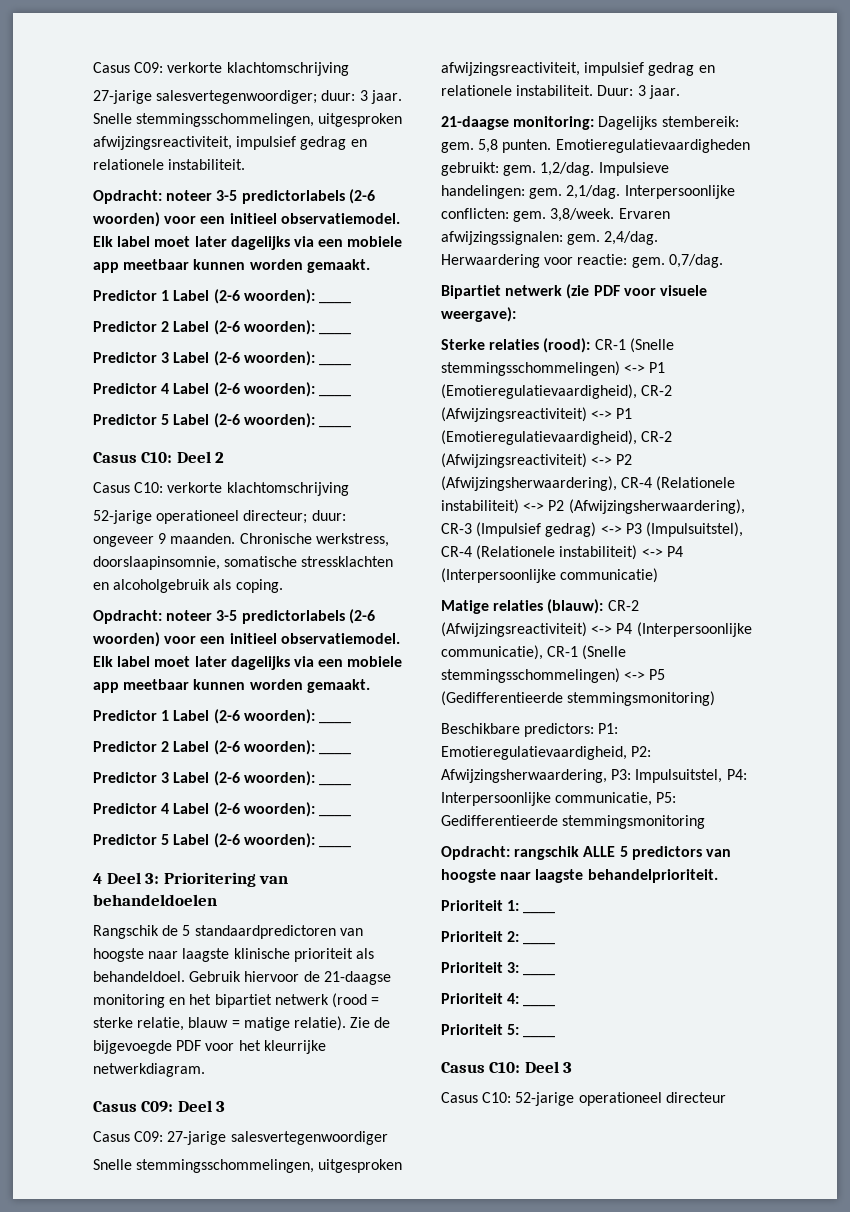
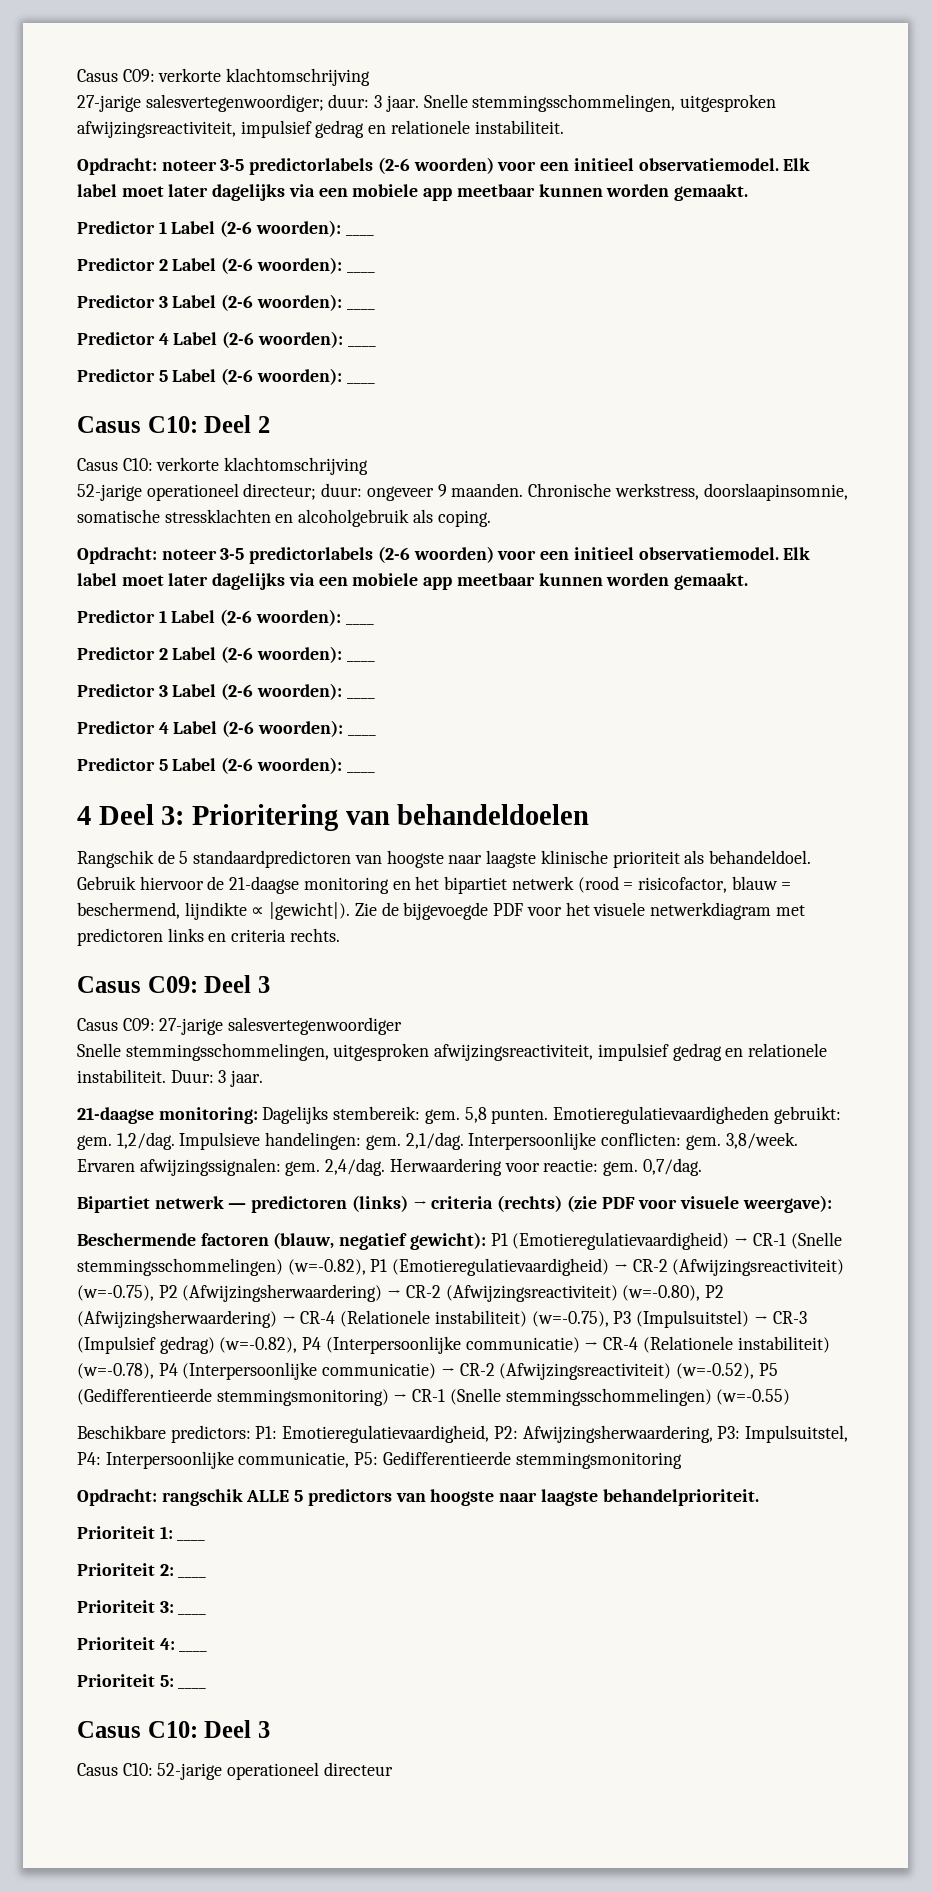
[93,1016,346,1031] sterke relatie, blauw = matige relatie). -> [637,876,792,893] [77,902,351,920] risicofactor, blauw = beschermend, lijndikte ∝ |gewicht|).
[263,1040,326,1054] [93,1063,205,1077] kleurrijke netwerkdiagram. -> [593,902,805,920] [77,928,340,946] visuele netwerkdiagram met predictoren links en criteria rechts.
(563, 290) none -> [228,1195,563,1213] — predictoren (links) → criteria (rechts)
[441,338,674,353] [441,361,666,376] [441,384,673,399] [441,407,633,422] [441,430,673,445] [441,453,633,468] [441,476,736,491] [441,499,745,514] [441,522,743,537] [441,545,683,560] [441,568,659,583] [441,599,639,614] [441,622,752,637] [441,645,627,660] [441,668,666,683] [441,691,716,706] Sterke relaties (rood): CR-1 (Snelle stemmingsschommelingen) <-> P1 (Emotieregulatievaardigheid), CR-2 (Afwijzingsreactiviteit) <-> P1 (Emotieregulatievaardigheid), CR-2 (Afwijzingsreactiviteit) <-> P2 (Afwijzingsherwaardering), CR-4 (Relationele instabiliteit) <-> P2 (Afwijzingsherwaardering), CR-3 (Impulsief gedrag) <-> P3 (Impulsuitstel), CR-4 (Relationele instabiliteit) <-> P4 (Interpersoonlijke communicatie) // Matige relaties (blauw): CR-2 (Afwijzingsreactiviteit) <-> P4 (Interpersoonlijke communicatie), CR-1 (Snelle stemmingsschommelingen) <-> P5 (Gedifferentieerde stemmingsmonitoring) -> [77,1232,842,1250] [77,1258,845,1276] [77,1284,725,1302] [77,1310,807,1328] [77,1336,830,1354] [77,1362,778,1380] [77,1388,791,1406] Beschermende factoren (blauw, negatief gewicht): P1 (Emotieregulatievaardigheid) → CR-1 (Snelle stemmingsschommelingen) (w=-0.82), P1 (Emotieregulatievaardigheid) → CR-2 (Afwijzingsreactiviteit) (w=-0.75), P2 (Afwijzingsherwaardering) → CR-2 (Afwijzingsreactiviteit) (w=-0.80), P2 (Afwijzingsherwaardering) → CR-4 (Relationele instabiliteit) (w=-0.75), P3 (Impulsuitstel) → CR-3 (Impulsief gedrag) (w=-0.82), P4 (Interpersoonlijke communicatie) → CR-4 (Relationele instabiliteit) (w=-0.78), P4 (Interpersoonlijke communicatie) → CR-2 (Afwijzingsreactiviteit) (w=-0.52), P5 (Gedifferentieerde stemmingsmonitoring) → CR-1 (Snelle stemmingsschommelingen) (w=-0.55)

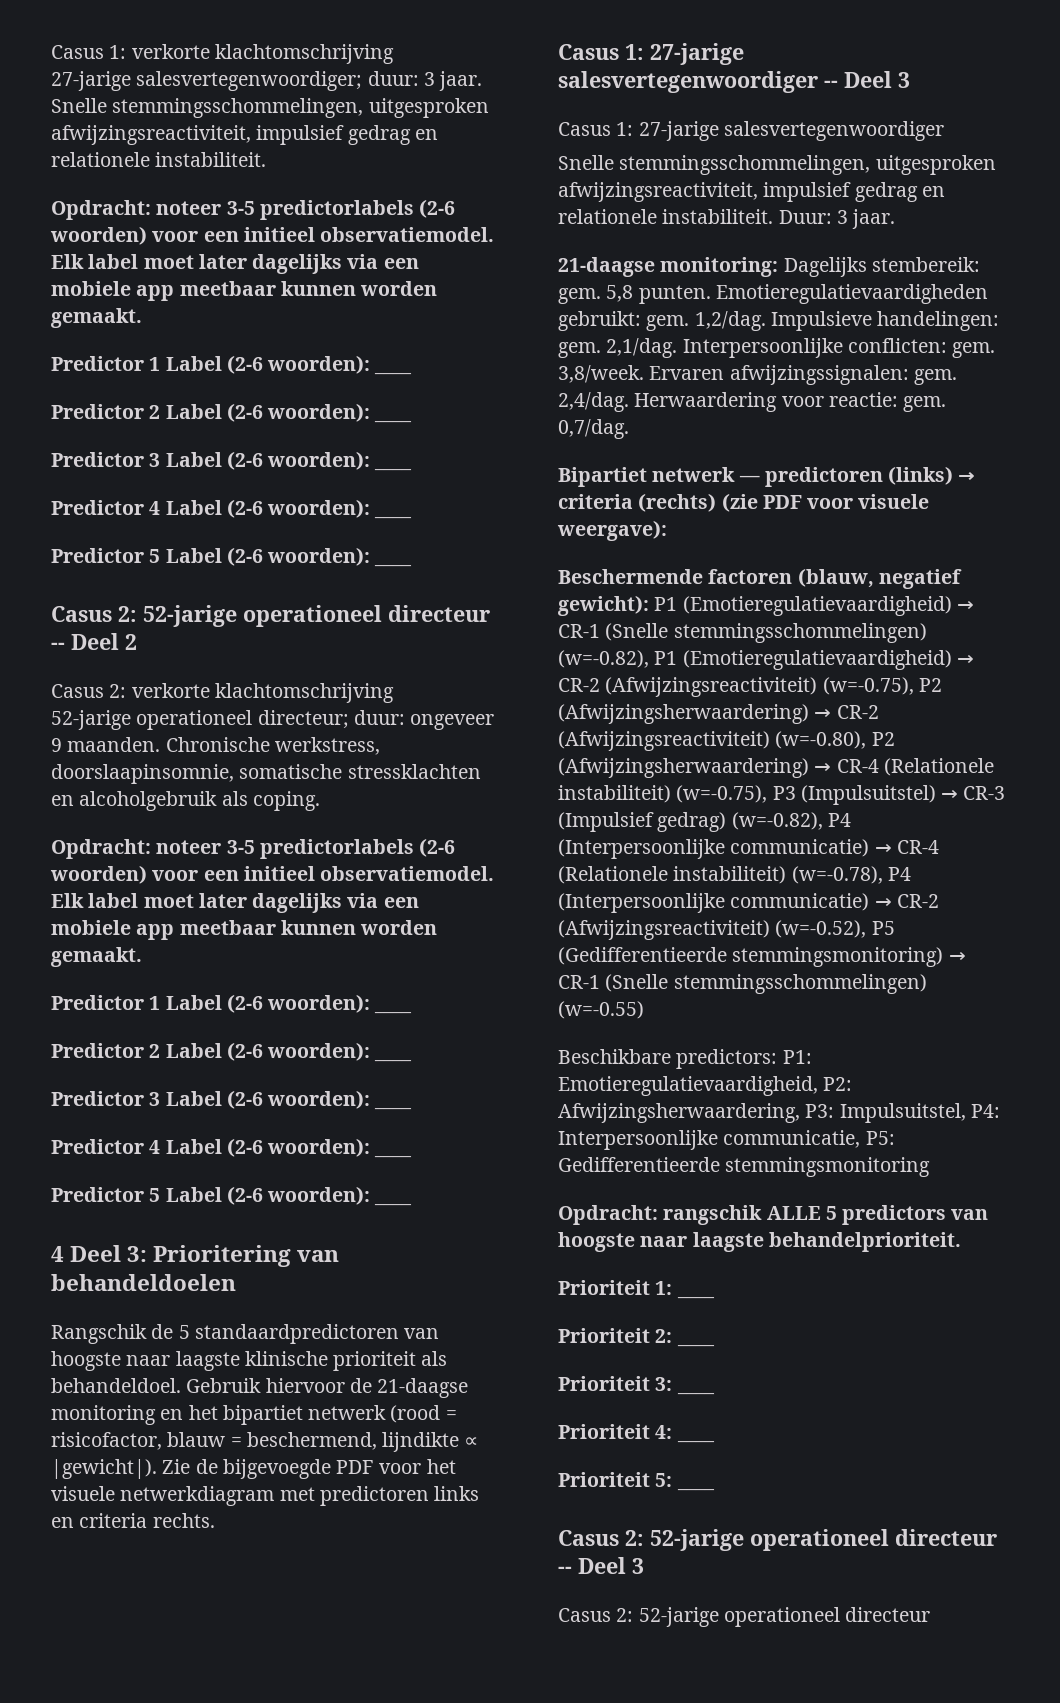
[77,69,155,82] Casus C09: -> [51,45,127,59] Casus 1:
[147,416,198,433] C10: -> [118,605,490,627] [51,642,65,650] 2: 52-jarige operationeel directeur --
[122,458,153,471] C10: -> [109,684,127,698] 2:
[147,975,270,993] [77,1018,155,1031] C09: Deel 3 // Casus C09: -> [625,43,744,65] [558,71,910,93] [558,122,634,136] 1: 27-jarige salesvertegenwoordiger -- Deel 3 // Casus 1:
[147,1720,270,1738] [77,1763,153,1776] C10: Deel 3 // Casus C10: -> [625,1529,997,1551] [558,1557,644,1574] [558,1608,634,1622] 2: 52-jarige operationeel directeur -- Deel 3 // Casus 2:

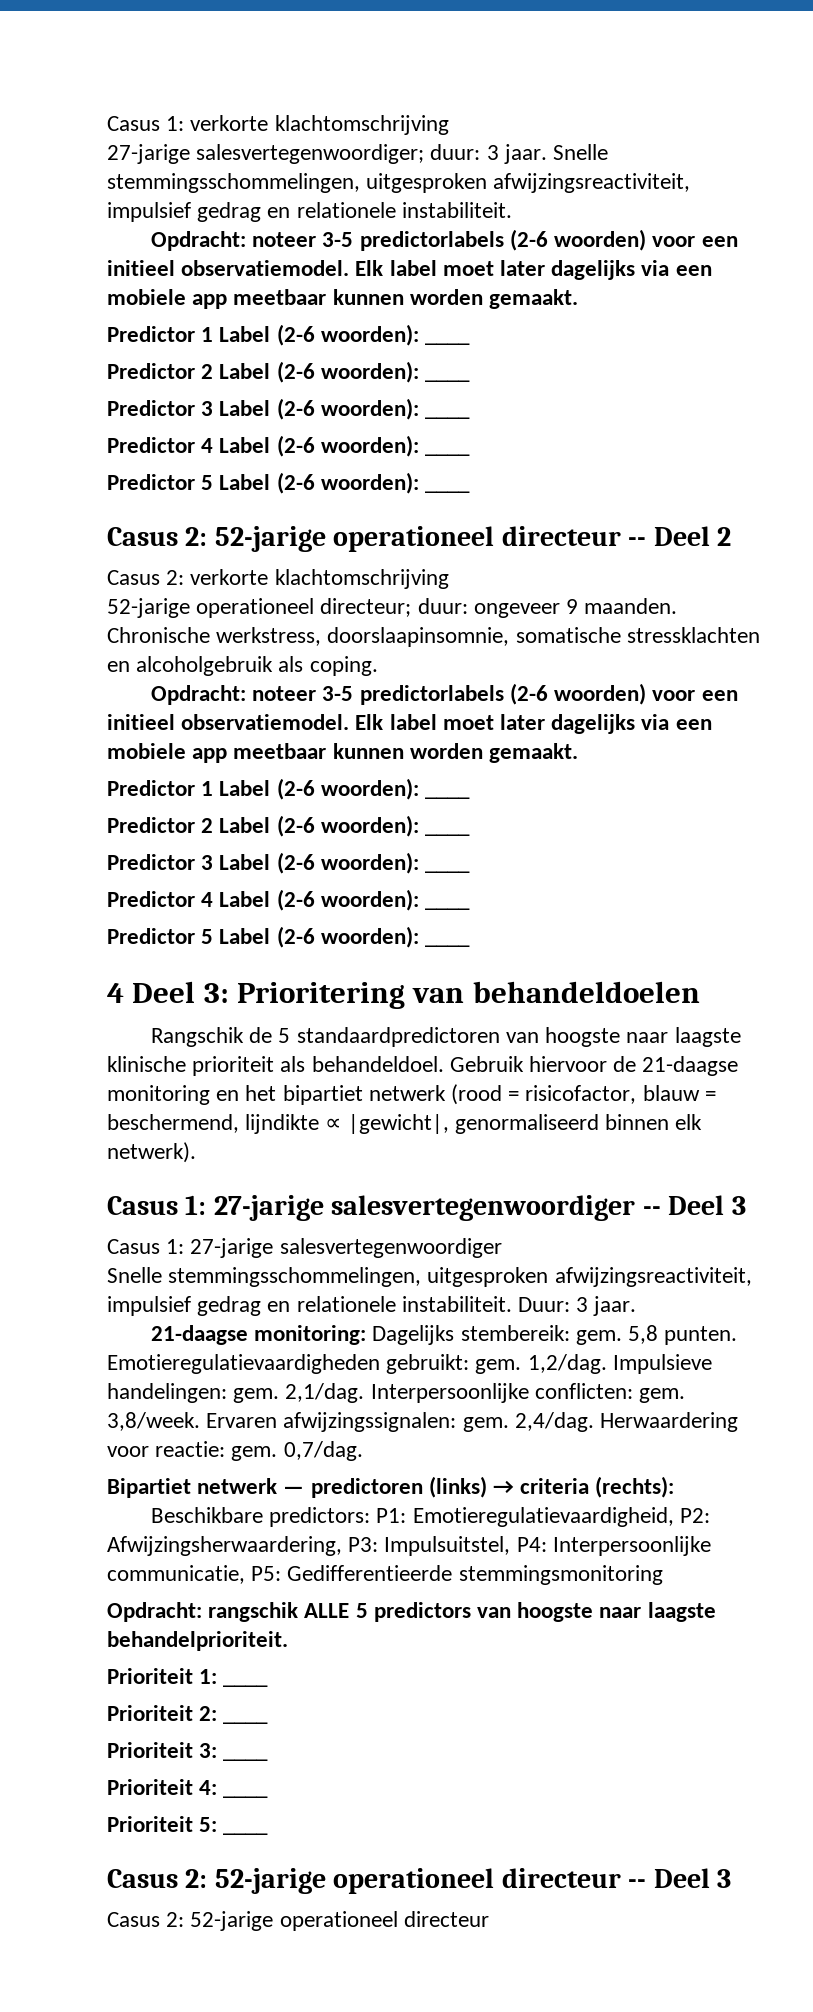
[51,1459,456,1479] [51,1486,480,1506] [51,1513,215,1528] |gewicht|). Zie de bijgevoegde PDF voor het visuele netwerkdiagram met predictoren links en criteria rechts. -> [347,1114,703,1134] [107,1142,196,1163] |gewicht|, genormaliseerd binnen elk netwerk).
[638,493,930,512] [557,520,667,541] [558,568,962,589] [558,595,974,616] [558,623,927,643] [558,650,974,670] [558,677,942,697] [558,704,879,724] [558,731,895,751] [558,758,994,778] [558,785,1006,805] [558,812,851,832] [558,839,939,859] [558,866,911,884] [558,893,939,913] [558,920,895,940] [558,947,966,967] [558,974,927,994] [558,1001,644,1019] (rechts) (zie PDF voor visuele weergave): // Beschermende factoren (blauw, negatief gewicht): P1 (Emotieregulatievaardigheid) → CR-1 (Snelle stemmingsschommelingen) (w=-0.82), P1 (Emotieregulatievaardigheid) → CR-2 (Afwijzingsreactiviteit) (w=-0.75), P2 (Afwijzingsherwaardering) → CR-2 (Afwijzingsreactiviteit) (w=-0.80), P2 (Afwijzingsherwaardering) → CR-4 (Relationele instabiliteit) (w=-0.75), P3 (Impulsuitstel) → CR-3 (Impulsief gedrag) (w=-0.82), P4 (Interpersoonlijke communicatie) → CR-4 (Relationele instabiliteit) (w=-0.78), P4 (Interpersoonlijke communicatie) → CR-2 (Afwijzingsreactiviteit) (w=-0.52), P5 (Gedifferentieerde stemmingsmonitoring) → CR-1 (Snelle stemmingsschommelingen) (w=-0.55) -> [595,1476,675,1498] (rechts):

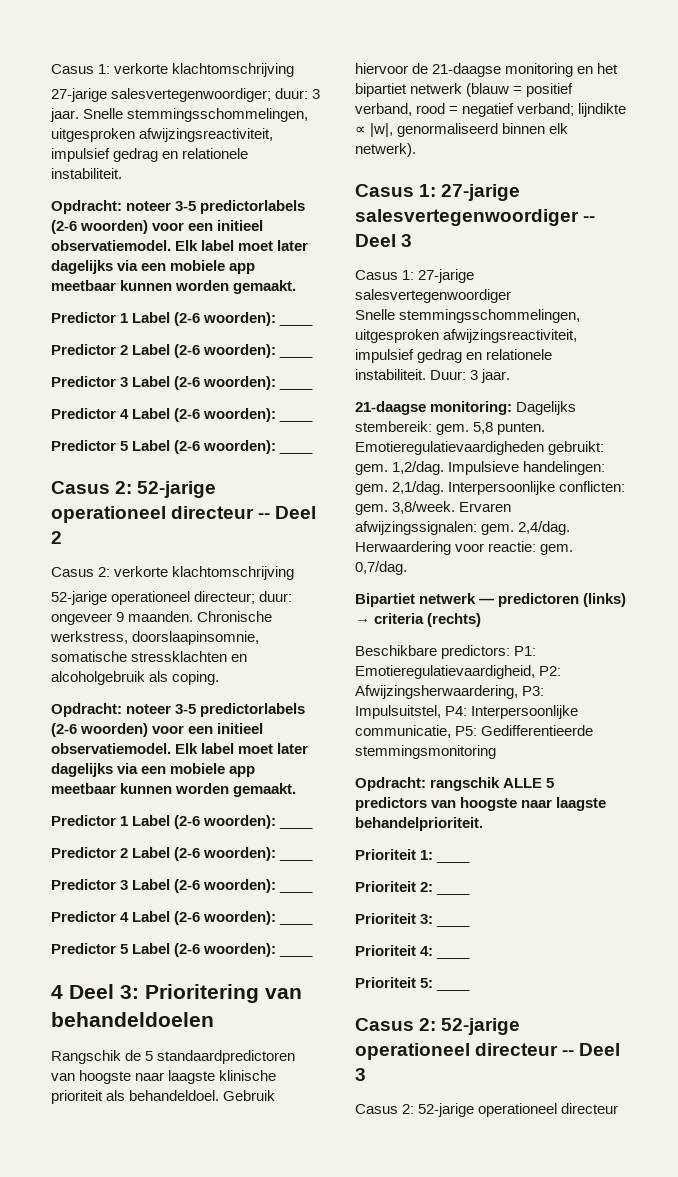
[451,1084,716,1105] [107,1114,239,1133] (rood = risicofactor, blauw = beschermend, -> [466,83,574,97] [355,103,575,117] (blauw = positief verband, rood = negatief verband;
[347,1114,449,1134] |gewicht|, -> [370,123,394,137] |w|,
[595,1476,675,1498] (rechts): -> [427,613,482,627] (rechts)

